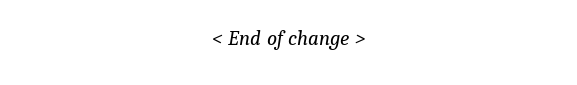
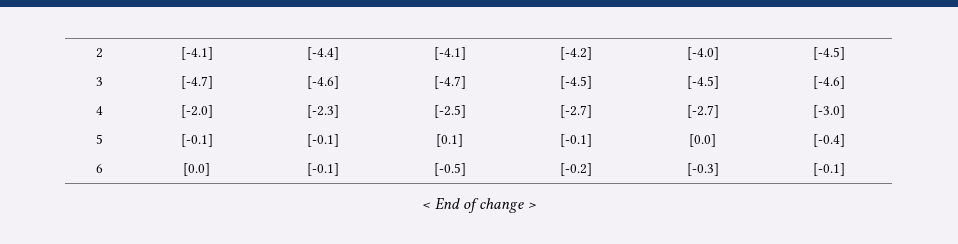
(212, 39) none -> [96,48,103,58] [180,47,213,60] [307,47,339,60] [433,47,466,60] [560,47,592,60] [686,47,719,60] [812,47,845,60] [96,77,103,86] [180,76,213,89] [307,76,339,89] [433,76,466,89] [560,76,592,89] [686,76,719,89] [812,76,845,89] [96,106,103,115] [180,105,213,118] [307,105,339,118] [433,105,466,118] [560,105,592,118] [686,105,719,118] [812,105,845,118] [96,134,103,144] [180,134,213,147] [307,134,339,147] [436,134,463,147] [560,134,592,147] [689,134,716,147] [812,134,845,147] [96,164,103,173] [183,163,210,176] [307,163,339,176] [433,163,466,176] [560,163,592,176] [686,163,719,176] [812,163,845,176] 2 | [-4.1] | [-4.4] | [-4.1] | [-4.2] | [-4.0] | [-4.5] // 3 | [-4.7] | [-4.6] | [-4.7] | [-4.5] | [-4.5] | [-4.6] // 4 | [-2.0] | [-2.3] | [-2.5] | [-2.7] | [-2.7] | [-3.0] // 5 | [-0.1] | [-0.1] | [0.1] | [-0.1] | [0.0] | [-0.4] // 6 | [0.0] | [-0.1] | [-0.5] | [-0.2] | [-0.3] | [-0.1] //

